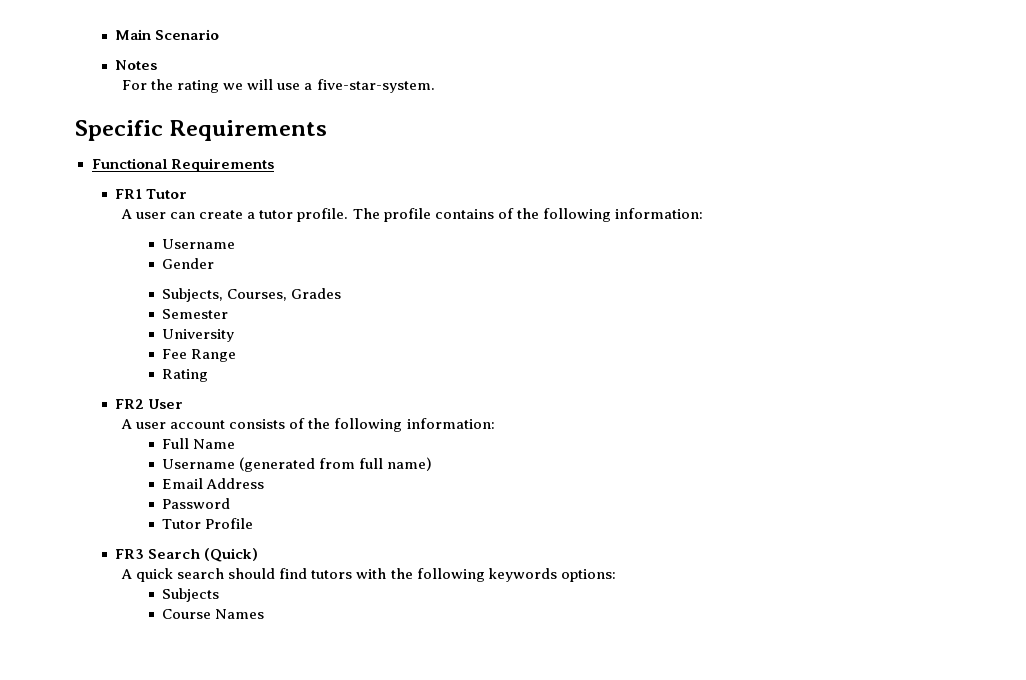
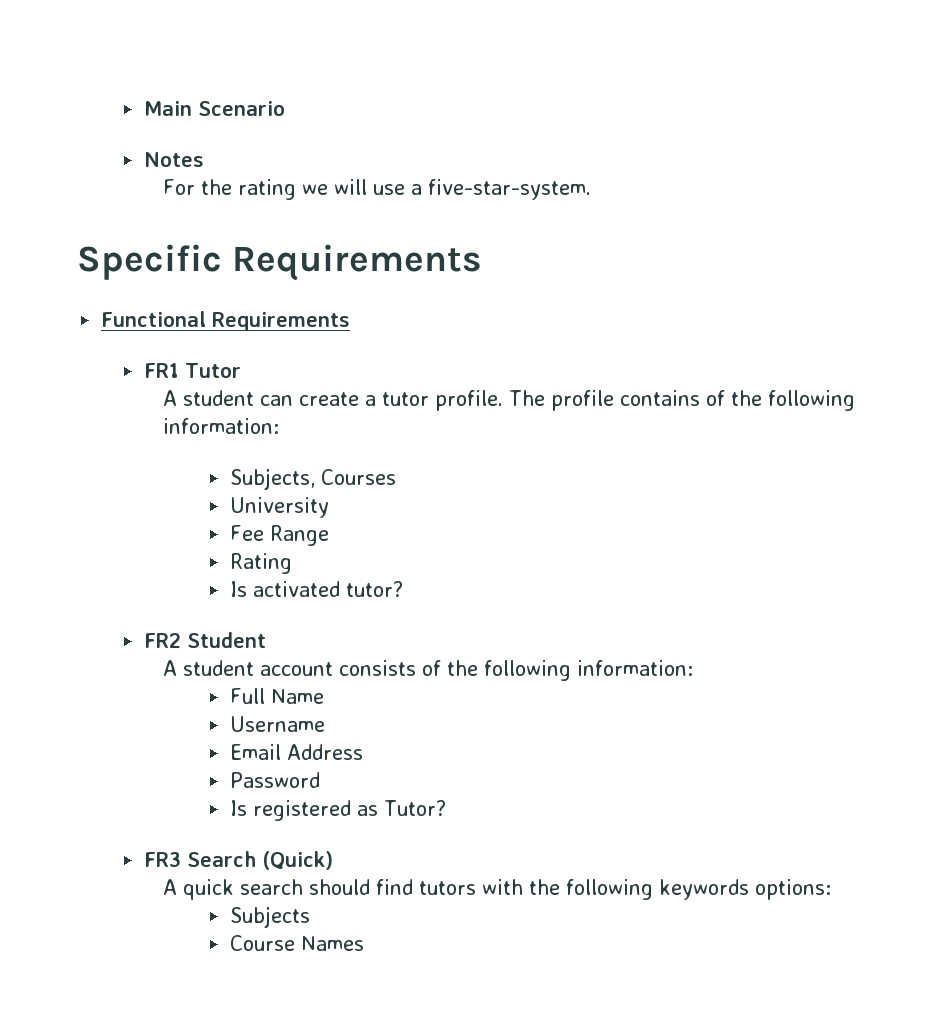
[136,212,167,219] user -> [182,390,254,406] student
[162,239,236,249] [162,258,215,269] // Username // Gender -> (279, 426) none
[227,288,342,301] [162,309,229,319] Courses, Grades // Semester -> [320,469,396,485] Courses
(209, 375) none -> [229,581,403,597] // Is activated tutor?
[148,399,184,409] [121,419,167,429] User // A user -> [187,632,267,648] [162,660,254,676] Student // A student
[239,457,433,472] (generated from full name) -> (325, 724) none
[162,518,254,529] Tutor Profile -> [229,800,446,821] Is registered as Tutor?

